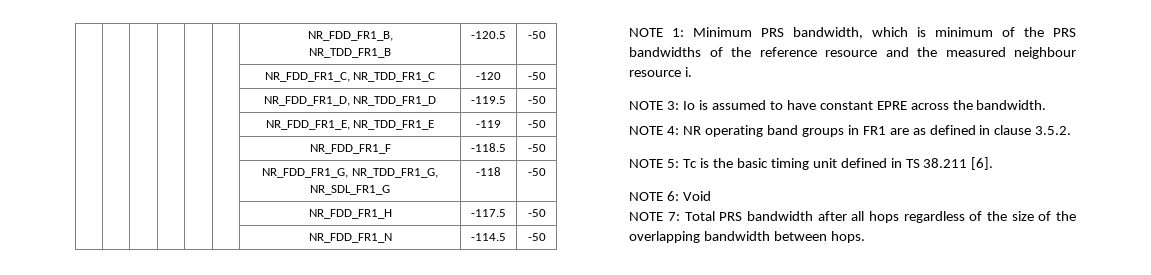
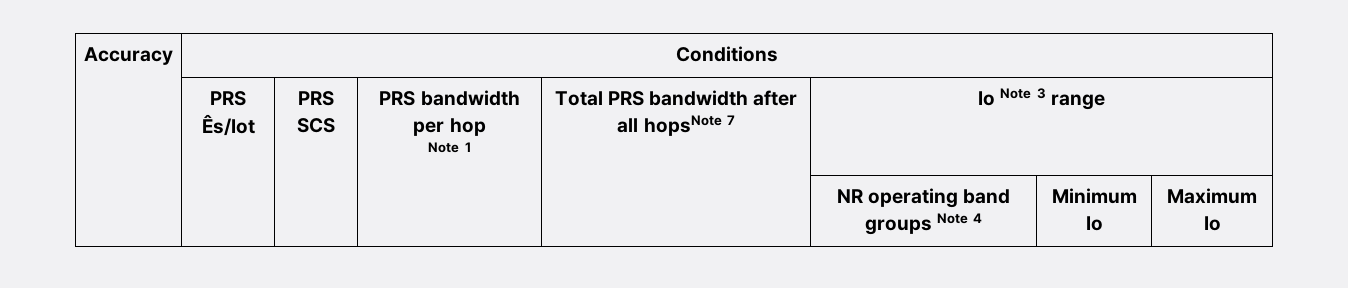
[307,31,393,41] [309,48,391,58] [471,31,506,39] [527,31,546,39] [264,72,436,82] [476,72,501,80] [527,72,546,80] [263,96,437,106] [471,96,506,104] [527,96,546,104] [265,120,435,130] [476,120,501,128] [527,120,546,128] [309,144,391,154] [471,143,506,152] [527,144,546,152] [262,168,438,178] [310,185,390,195] [476,167,501,176] [527,168,546,176] [308,209,392,219] [471,209,506,217] [527,209,546,217] [308,233,392,243] [471,233,506,241] [527,233,546,241] [629,27,1076,39] [629,47,1076,59] [629,67,693,77] [629,100,1047,110] [629,125,1072,137] [629,157,994,170] [629,191,712,201] [629,211,1076,223] [629,231,866,243] | | | | | | NR_FDD_FR1_B, // NR_TDD_FR1_B | -120.5 | -50 // | | | | | | NR_FDD_FR1_C, NR_TDD_FR1_C | -120 | -50 // | | | | | | NR_FDD_FR1_D, NR_TDD_FR1_D | -119.5 | -50 // | | | | | | NR_FDD_FR1_E, NR_TDD_FR1_E | -119 | -50 // | | | | | | NR_FDD_FR1_F | -118.5 | -50 // | | | | | | NR_FDD_FR1_G, NR_TDD_FR1_G, NR_SDL_FR1_G | -118 | -50 // | | | | | | NR_FDD_FR1_H | -117.5 | -50 // | | | | | | NR_FDD_FR1_N | -114.5 | -50 // NOTE 1: Minimum PRS bandwidth, which is minimum of the PRS bandwidths of the reference resource and the measured neighbour resource i. // NOTE 3: Io is assumed to have constant EPRE across the bandwidth. // NOTE 4: NR operating band groups in FR1 are as defined in clause 3.5.2. // NOTE 5: Tc is the basic timing unit defined in TS 38.211 [6]. // NOTE 6: Void // NOTE 7: Total PRS bandwidth after all hops regardless of the size of the overlapping bandwidth between hops. -> [84,47,173,65] [676,46,778,62] [210,91,246,106] [201,114,255,136] [298,91,334,106] [297,118,335,133] [379,90,520,106] [413,118,486,136] [428,142,471,153] [554,90,798,106] [617,115,735,136] [978,88,1105,110] [836,188,1011,208] [864,213,983,235] [1051,188,1137,204] [1085,216,1103,231] [1167,188,1257,204] [1203,216,1221,231] Accuracy | Conditions // | PRS Ês/Iot | PRS SCS | PRS bandwidth per hop // Note 1 | Total PRS bandwidth after all hopsNote 7 | Io Note 3 range // | | | | | NR operating band groups Note 4 | Minimum Io | Maximum Io

